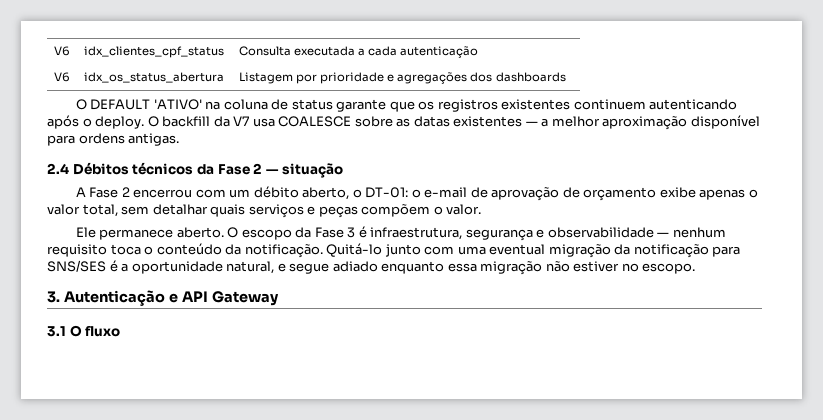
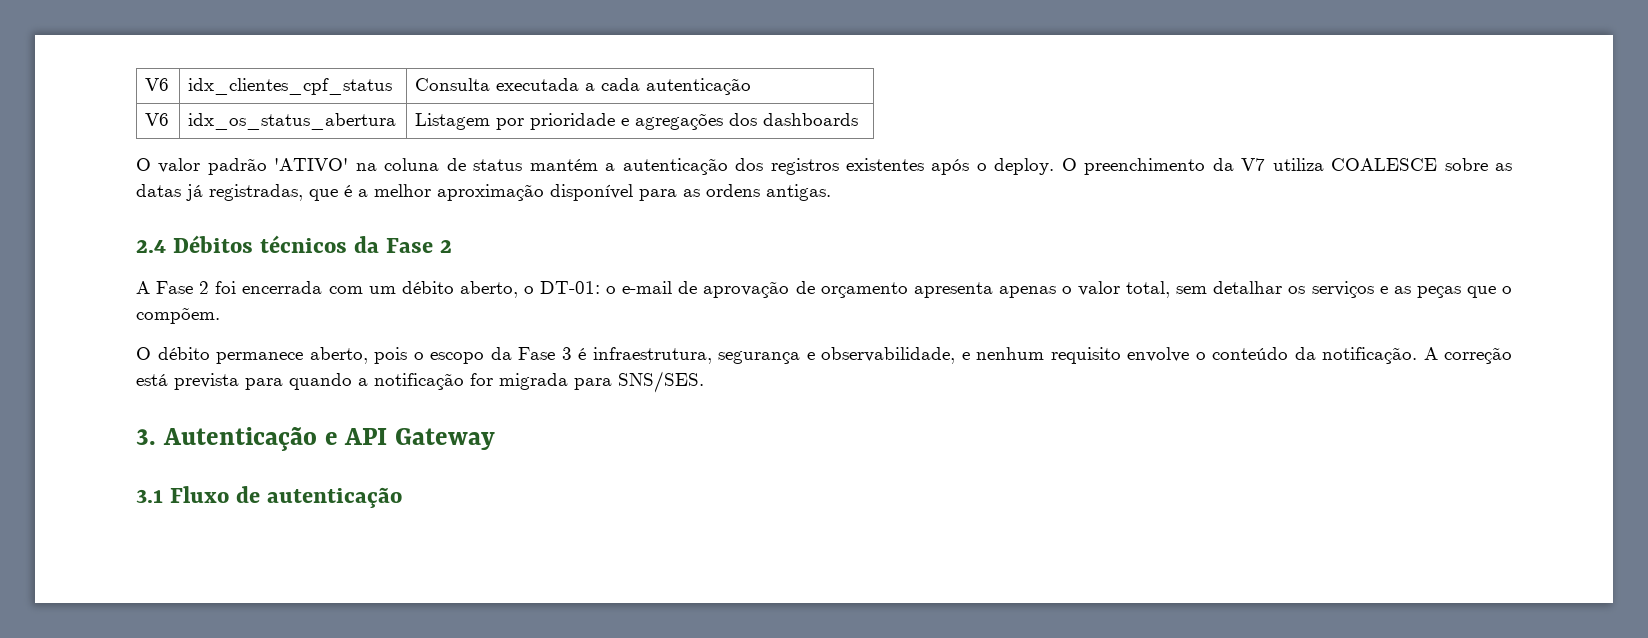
[90,99,151,110] DEFAULT -> [158,158,267,175] valor padrão
[336,99,738,112] garante que os registros existentes continuem autenticando -> [529,158,924,175] mantém a autenticação dos registros existentes
[162,116,211,127] backfill -> [1084,158,1206,175] preenchimento
[252,118,275,127] usa -> [1272,158,1324,171] utiliza
[453,116,538,127] existentes — -> [186,184,352,201] já registradas, que é
(75, 140) none -> [683,189,700,197] as
[265,163,343,178] — situação -> (453, 246) none
[133,189,193,198] encerrou -> [215,281,323,294] foi encerrada
[659,187,696,198] exibe -> [913,282,993,298] apresenta
[210,204,246,217] quais -> [1288,286,1306,294] os
[318,204,482,218] [75,227,239,240] peças compõem o valor. // Ele permanece aberto. O -> [1393,286,1512,298] [136,307,220,324] [136,347,424,364] as peças que o compõem. // O débito permanece aberto, pois o
[547,227,670,238] observabilidade — -> [821,347,970,364] observabilidade, e
[110,244,141,255] toca -> [1127,347,1189,362] envolve
[326,243,741,258] [47,260,696,275] Quitá-lo junto com uma eventual migração da notificação para SNS/SES é a oportunidade natural, e segue adiado enquanto essa migração não estiver no escopo. -> [1423,347,1512,364] [136,371,704,393] A correção está prevista para quando a notificação for migrada para SNS/SES.
[69,325,121,337] O fluxo -> [170,486,403,508] Fluxo de autenticação

